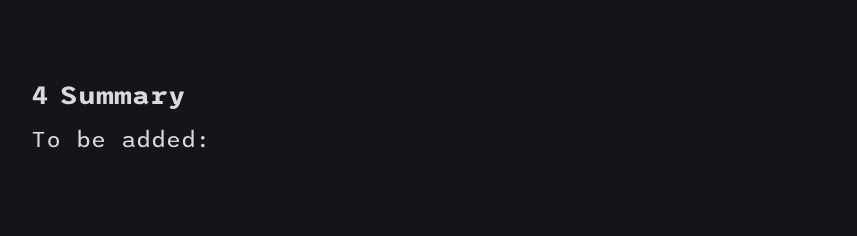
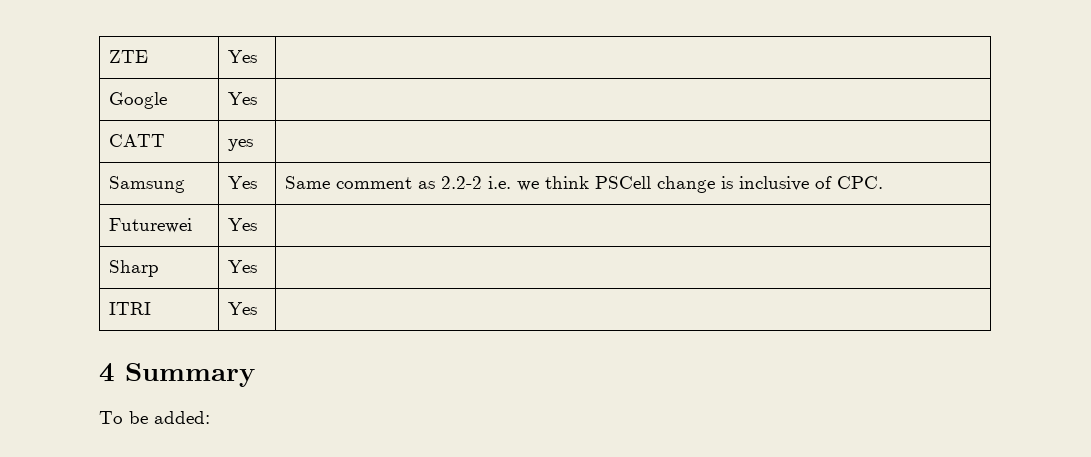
(31, 95) none -> [109,50,149,63] [228,50,258,63] [109,92,168,109] [228,92,258,105] [109,134,166,147] [228,139,254,151] [109,176,186,193] [228,176,258,189] [285,176,884,193] [109,218,193,233] [228,218,258,231] [109,260,160,277] [228,260,258,273] [109,302,152,315] [228,302,258,315] ZTE | Yes | // Google | Yes | // CATT | yes | // Samsung | Yes | Same comment as 2.2-2 i.e. we think PSCell change is inclusive of CPC. // Futurewei | Yes | // Sharp | Yes | // ITRI | Yes | //

